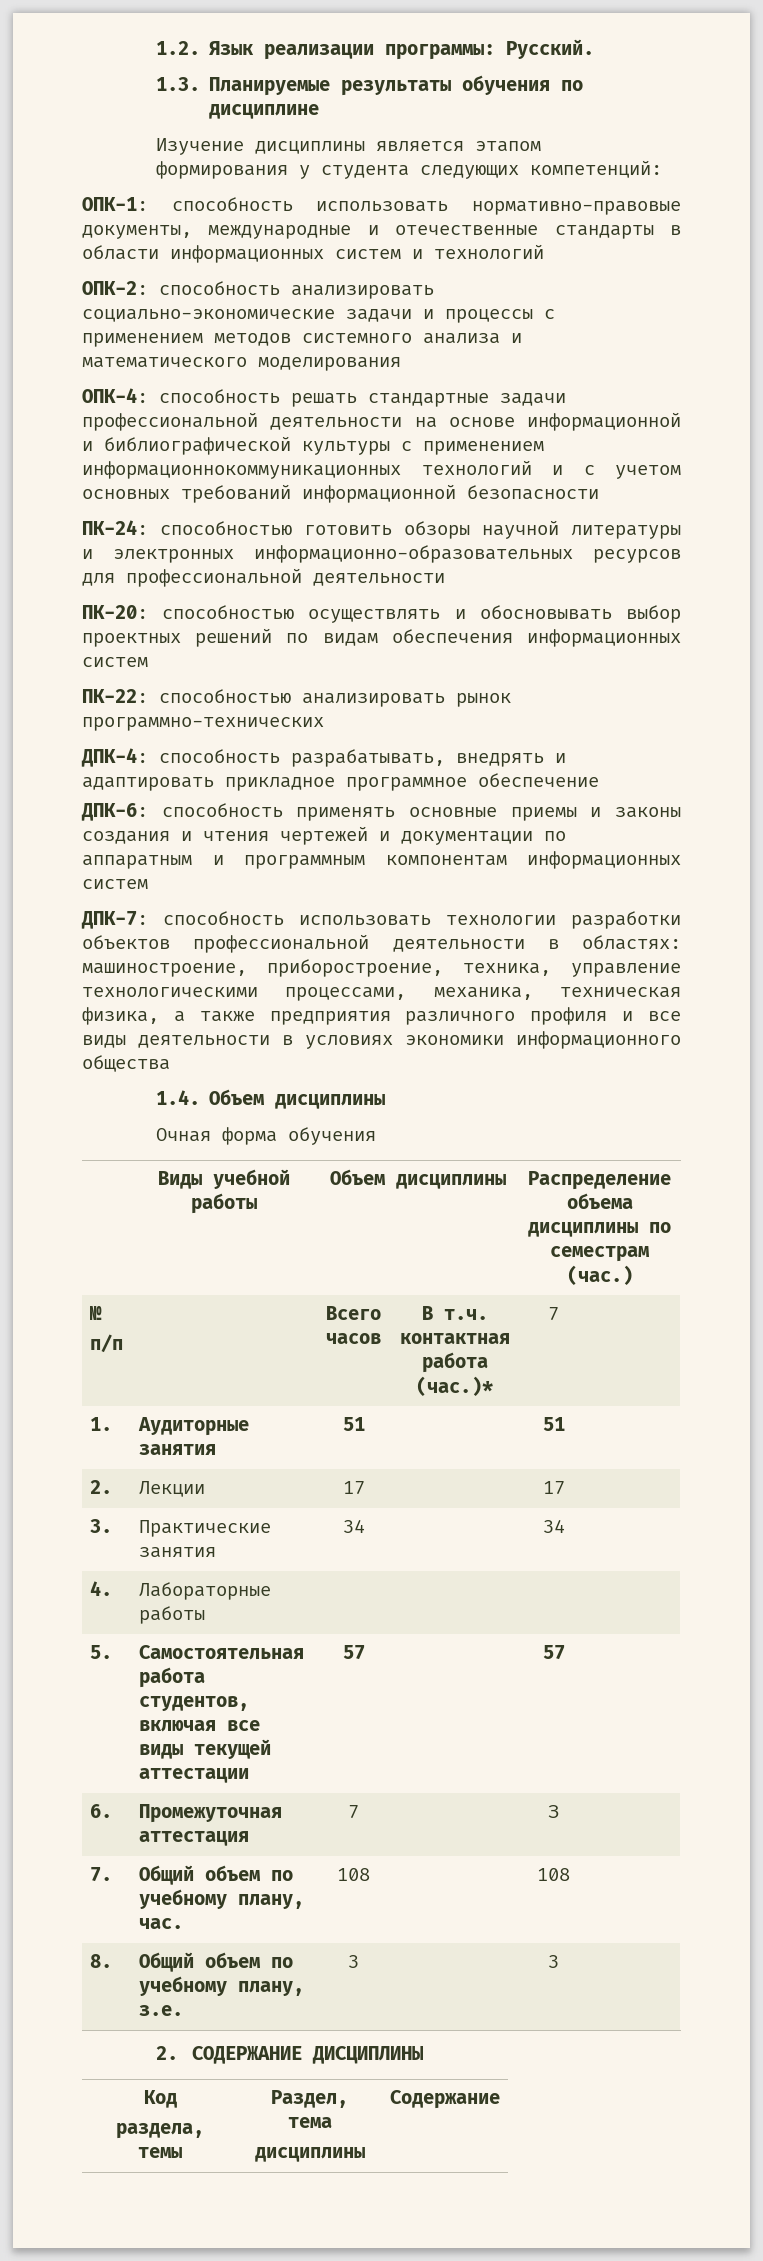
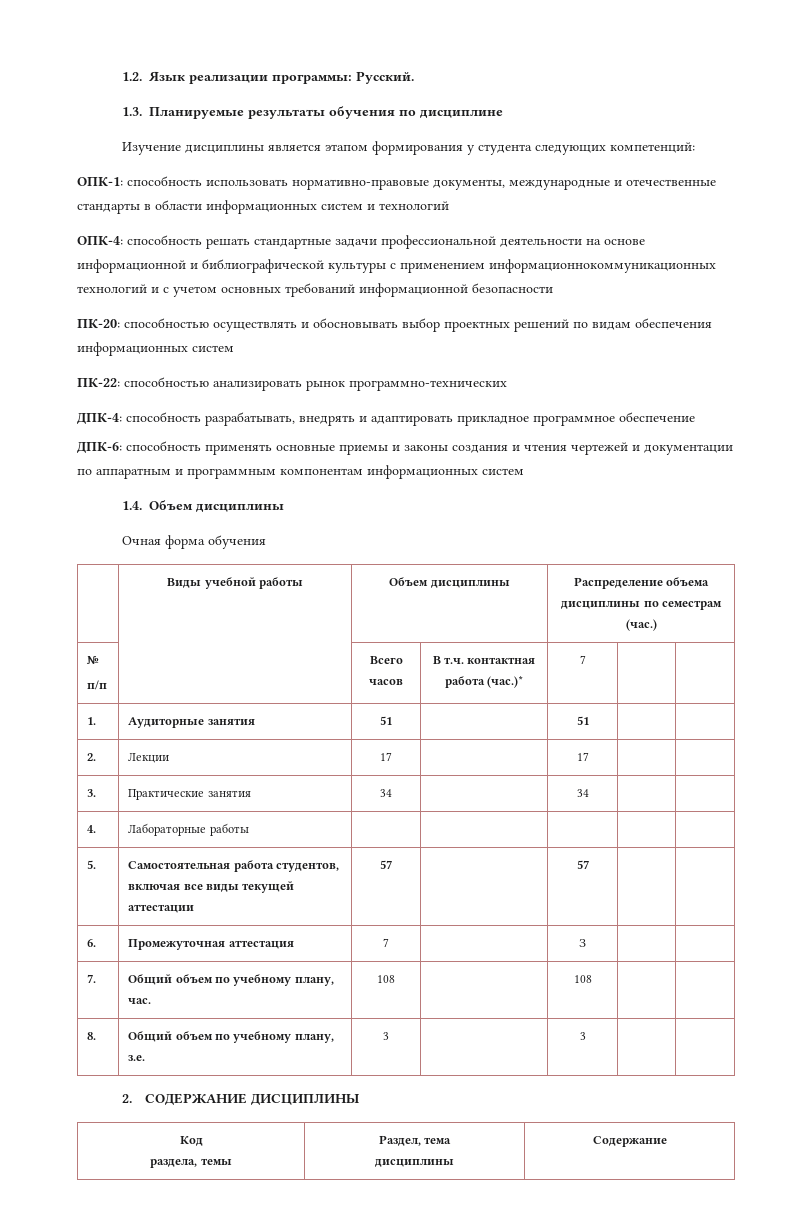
[82,281,434,299] [82,309,555,323] [82,333,522,347] [82,357,401,371] // ОПК-2: способность анализировать социально-экономические задачи и процессы с применением методов системного анализа и математического моделирования -> (449, 205) none
[82,520,681,539] [82,545,681,563] [82,568,445,587] // ПК-24: способностью готовить обзоры научной литературы и электронных информационно-образовательных ресурсов для профессиональной деятельности -> (553, 288) none
[81,911,681,929] [82,934,681,953] [82,959,681,977] [82,987,681,1001] [82,1007,681,1025] [82,1031,681,1049] [82,1055,170,1072] // ДПК-7: способность использовать технологии разработки объектов профессиональной деятельности в областях: машиностроение, приборостроение, техника, управление технологическими процессами, механика, техническая физика, а также предприятия различного профиля и все виды деятельности в условиях экономики информационного общества -> (524, 471) none

